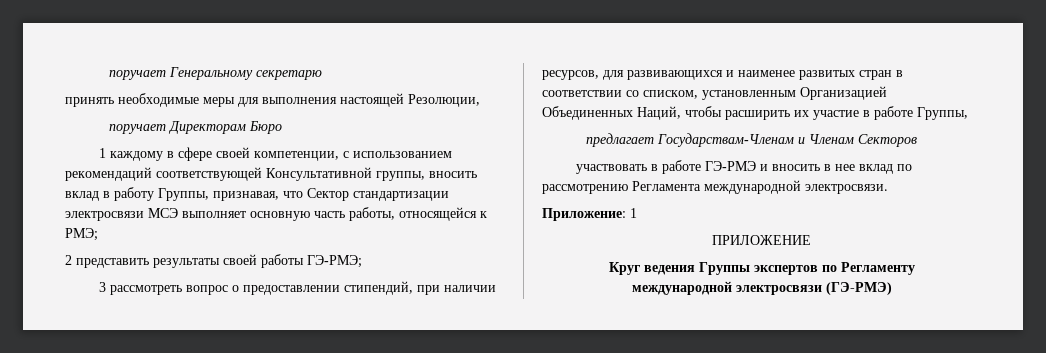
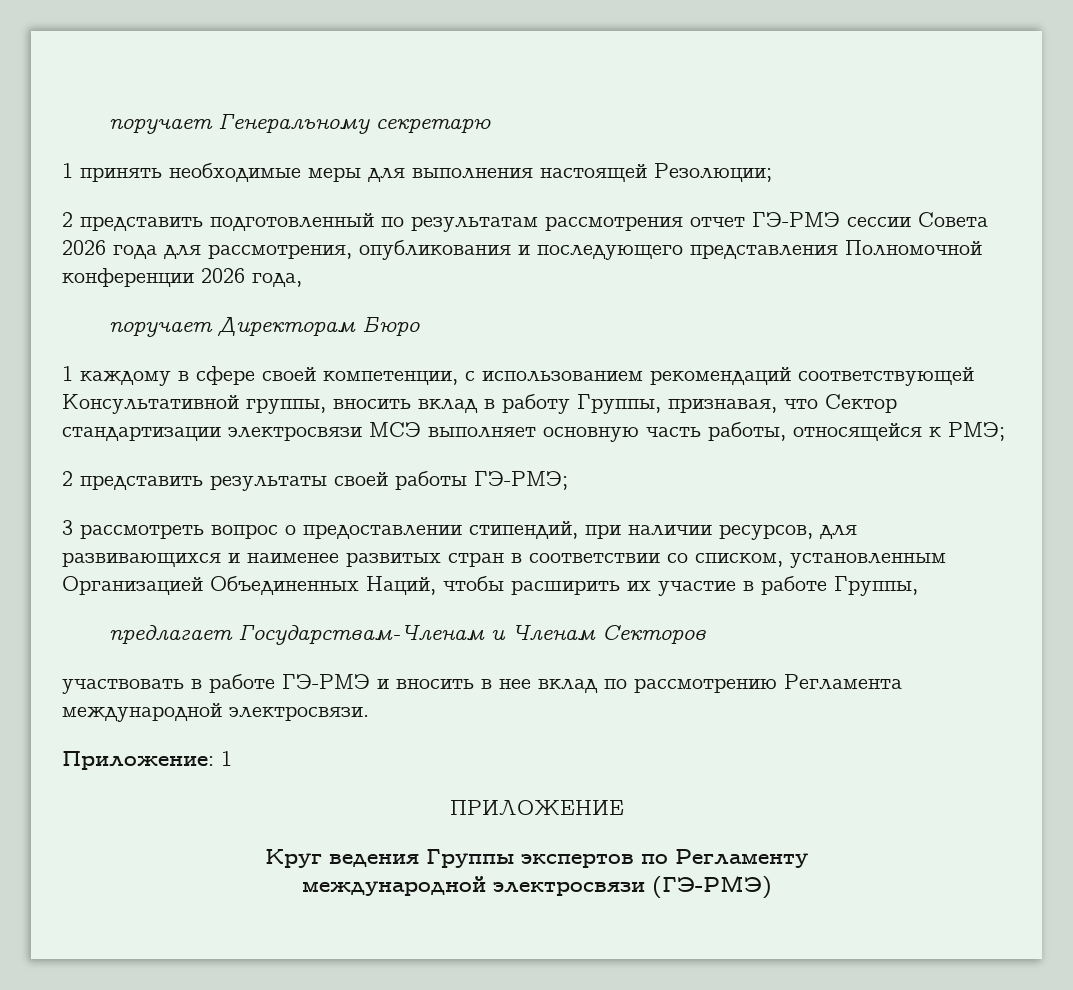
(322, 75) none -> [62,163,73,178] 1
[408,94,480,107] Резолюции, -> [654,163,772,182] [62,212,988,232] [62,240,982,260] [62,268,302,287] Резолюции; // 2 представить подготовленный по результатам рассмотрения отчет ГЭ-РМЭ сессии Совета 2026 года для рассмотрения, опубликования и последующего представления Полномочной конференции 2026 года,

